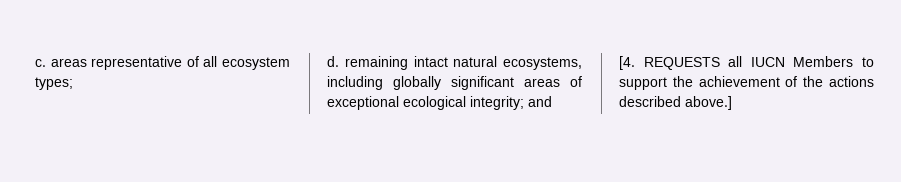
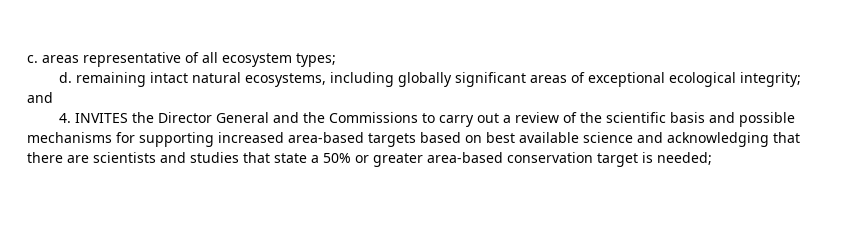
[619,56,874,70] [619,76,874,90] [619,96,732,110] [4. REQUESTS all IUCN Members to support the achievement of the actions described above.] -> [58,112,795,127] [27,132,800,147] [27,152,712,167] 4. INVITES the Director General and the Commissions to carry out a review of the scientific basis and possible mechanisms for supporting increased area-based targets based on best available science and acknowledging that there are scientists and studies that state a 50% or greater area-based conservation target is needed;

